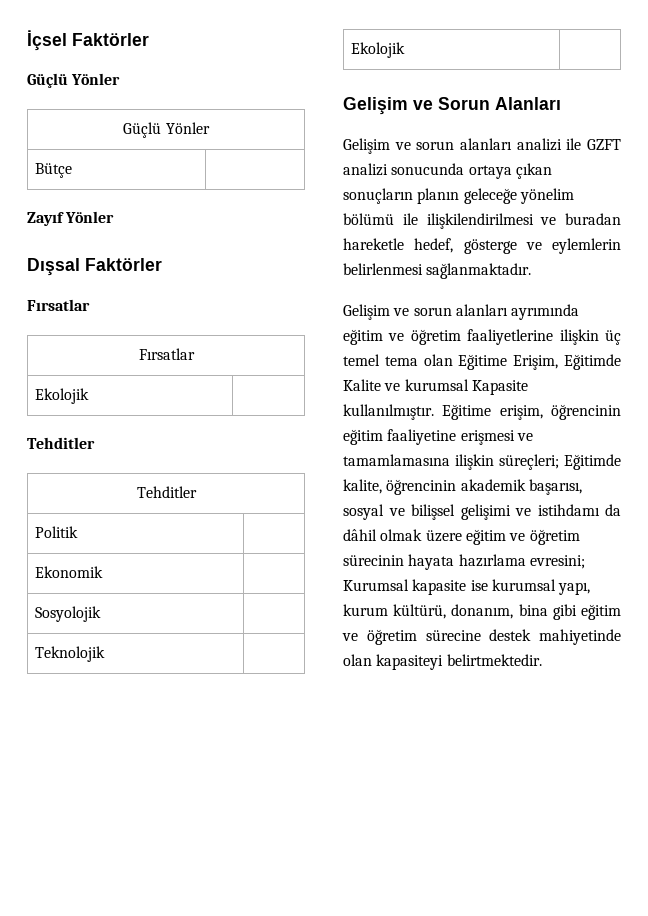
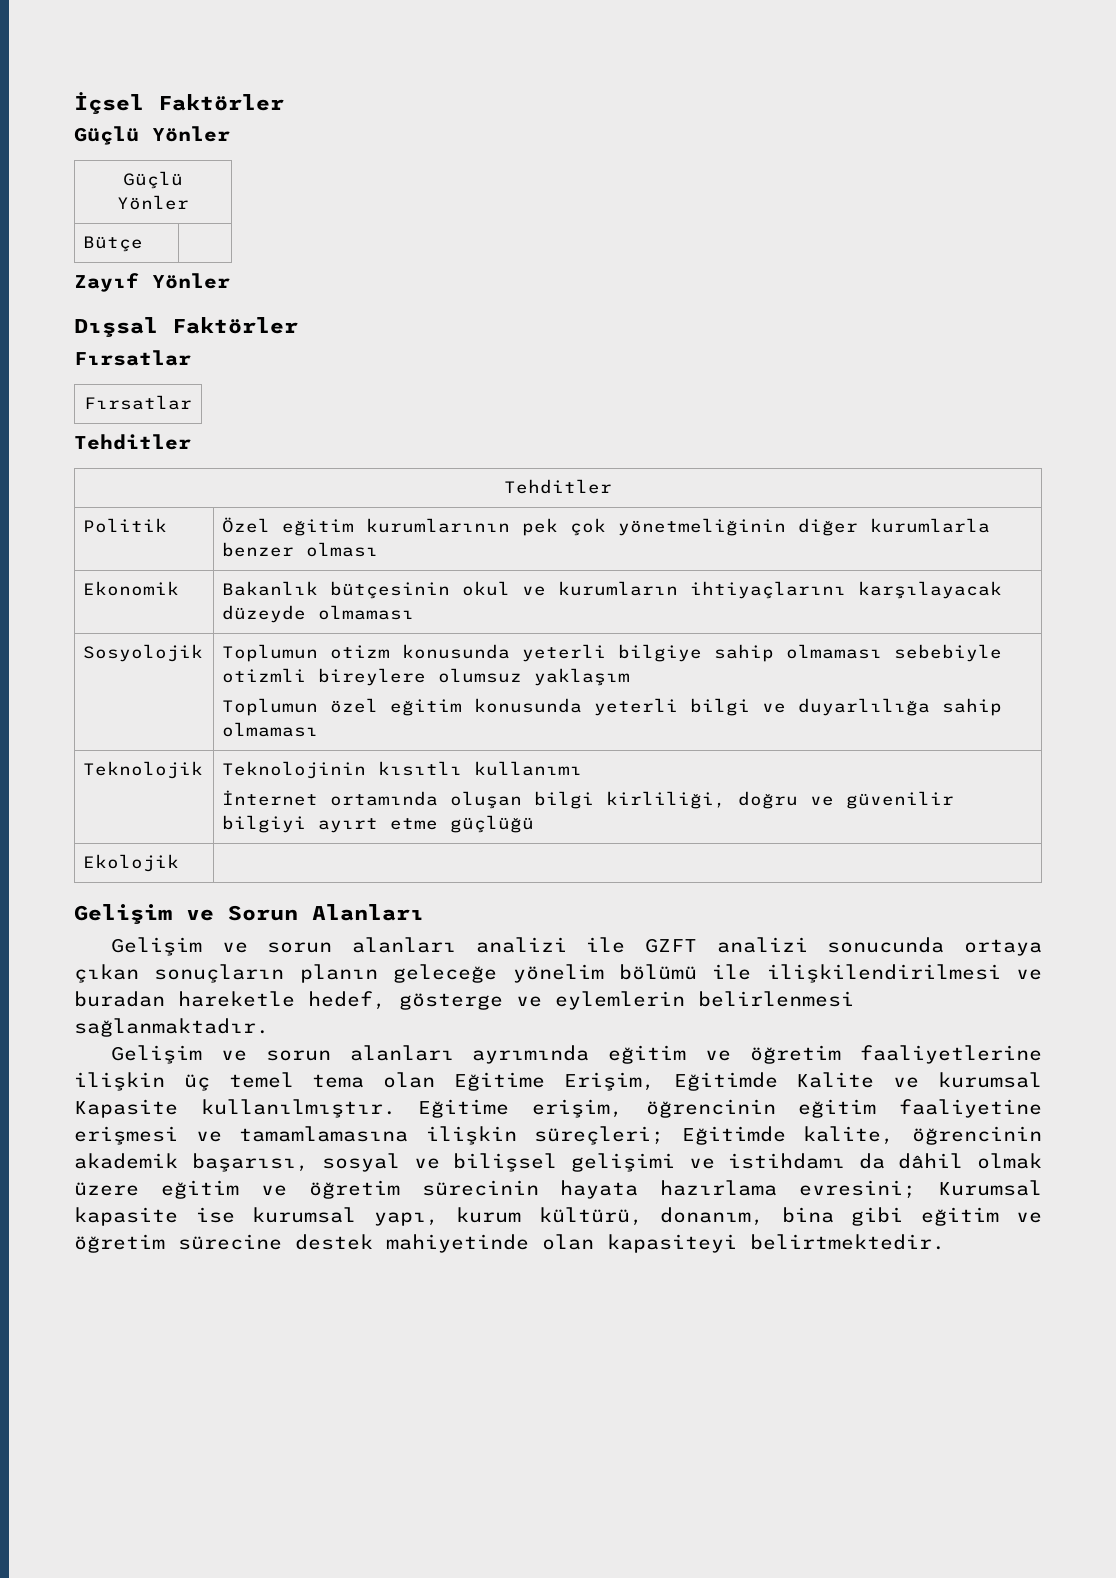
[35,388,90,404] // Ekolojik | -> (192, 402) none
[35,566,104,578] [35,606,102,622] [35,646,106,662] // Ekonomik | // Sosyolojik | // Teknolojik | -> [222,517,991,536] [222,542,379,557] [83,581,180,596] [222,581,1003,599] [222,605,415,623] [83,644,204,662] [222,644,1003,662] [222,668,631,686] [222,698,1003,716] [222,722,319,737] [83,761,204,779] [222,761,583,779] [222,790,955,809] [222,815,535,833] Özel eğitim kurumlarının pek çok yönetmeliğinin diğer kurumlarla benzer olması // Ekonomik | Bakanlık bütçesinin okul ve kurumların ihtiyaçlarını karşılayacak düzeyde olmaması // Sosyolojik | Toplumun otizm konusunda yeterli bilgiye sahip olmaması sebebiyle otizmli bireylere olumsuz yaklaşım // Toplumun özel eğitim konusunda yeterli bilgi ve duyarlılığa sahip olmaması // Teknolojik | Teknolojinin kısıtlı kullanımı // İnternet ortamında oluşan bilgi kirliliği, doğru ve güvenilir bilgiyi ayırt etme güçlüğü

